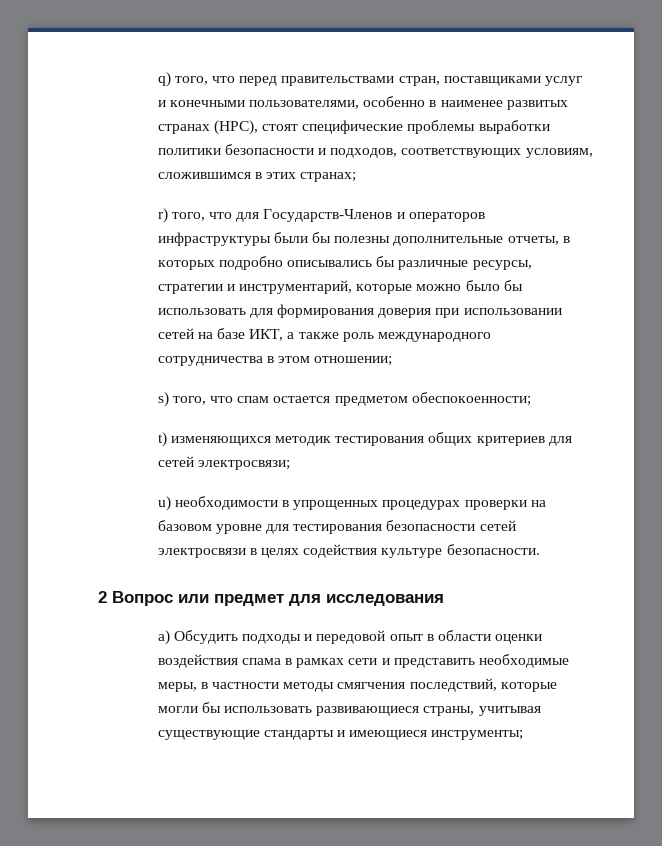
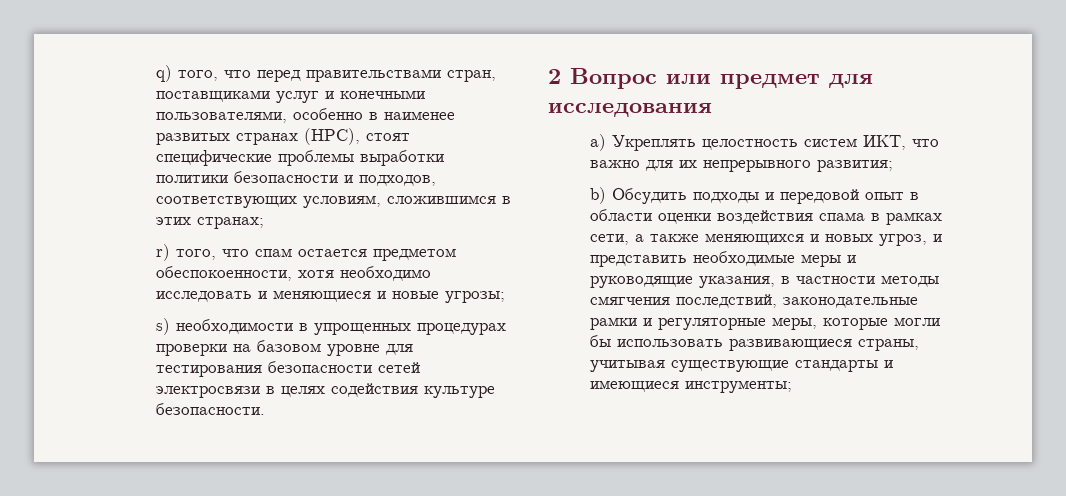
[236,209,485,222] [157,232,570,246] [157,256,532,270] [157,280,523,294] [157,304,562,318] [157,328,492,342] [157,356,393,366] [157,392,531,407] [157,432,572,447] [157,456,290,470] [157,496,171,511] для Государств-Членов и операторов инфраструктуры были бы полезны дополнительные отчеты, в которых подробно описывались бы различные ресурсы, стратегии и инструментарий, которые можно было бы использовать для формирования доверия при использовании сетей на базе ИКТ, а также роль международного сотрудничества в этом отношении; // s) того, что спам остается предметом обеспокоенности; // t) изменяющихся методик тестирования общих критериев для сетей электросвязи; // u) -> [255,248,457,261] [156,266,432,281] [156,290,506,303] [156,318,171,335] спам остается предметом обеспокоенности, хотя необходимо исследовать и меняющиеся и новые угрозы; // s)
(170, 637) none -> [612,135,940,151] [590,160,894,172] [590,187,607,204] Укреплять целостность систем ИКТ, что важно для их непрерывного развития; // b)
[348,654,570,668] [157,682,197,692] сети и представить необходимые меры, -> [590,233,943,246] [590,251,857,267] [590,276,776,288] сети, а также меняющихся и новых угроз, и представить необходимые меры и руководящие указания,
(497, 685) none -> [783,297,919,308] [590,317,818,330] законодательные рамки и регуляторные меры,

